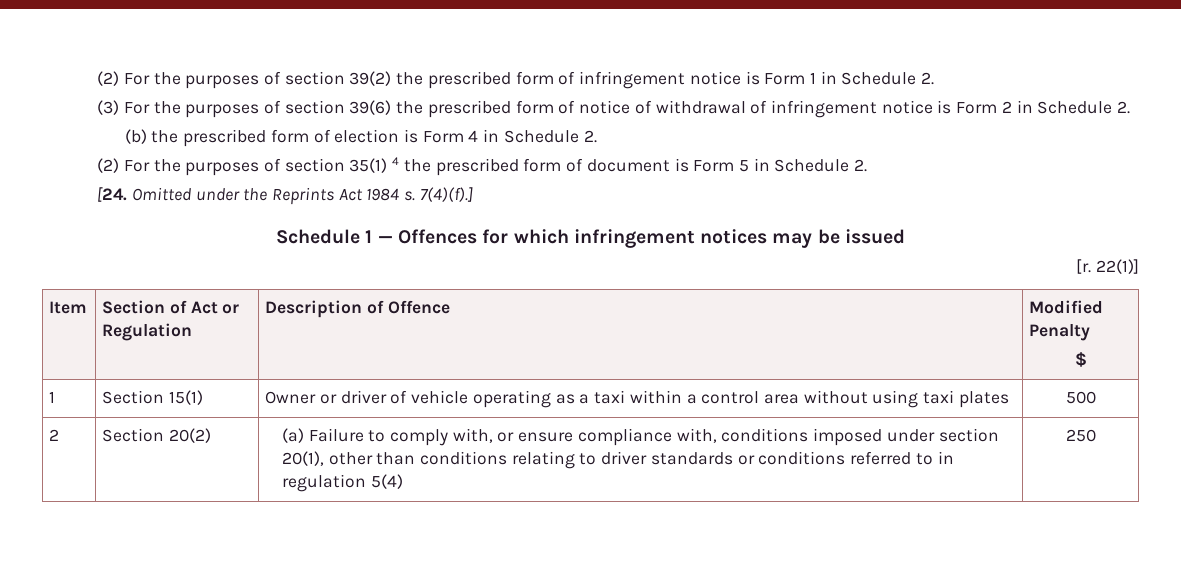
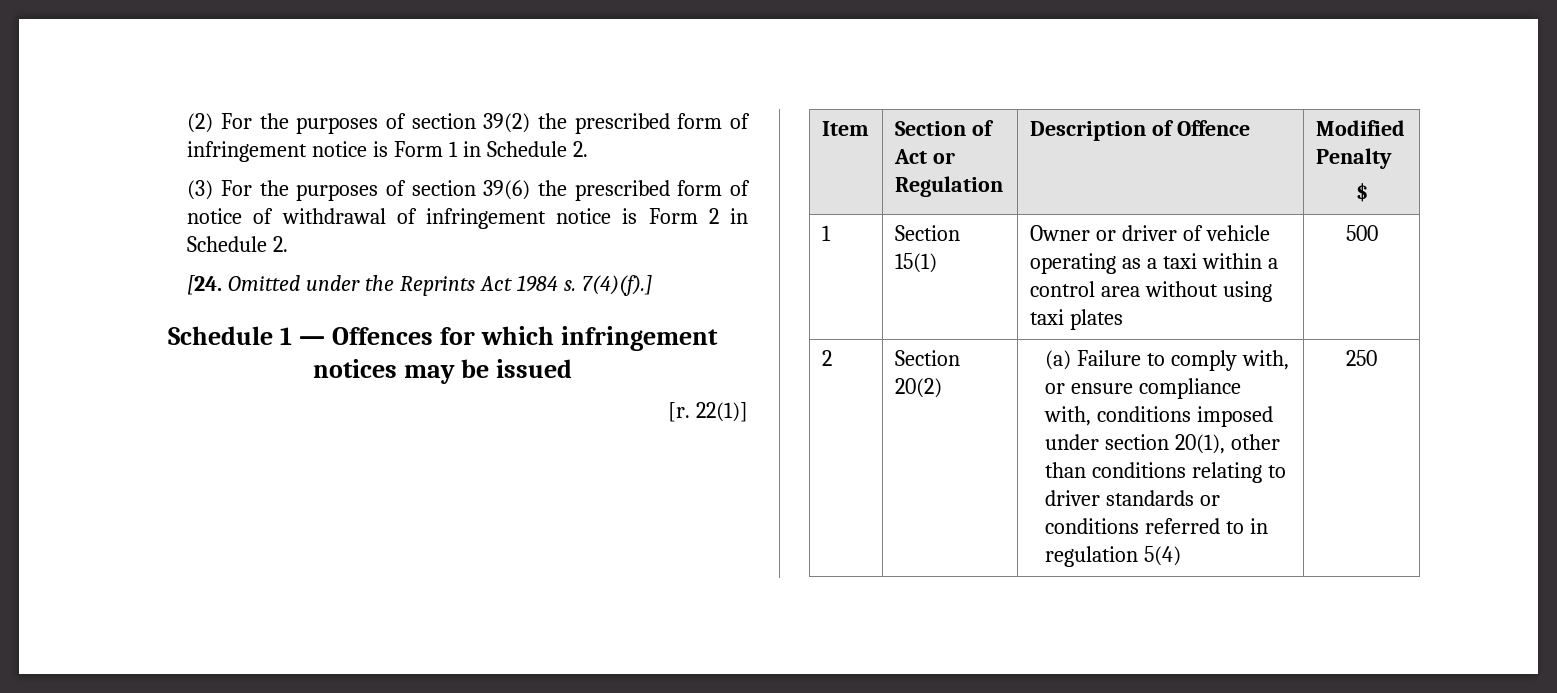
[124,129,597,147] [97,157,868,176] // (b) the prescribed form of election is Form 4 in Schedule 2. // (2) For the purposes of section 35(1) 4 the prescribed form of document is Form 5 in Schedule 2. -> (289, 244) none

